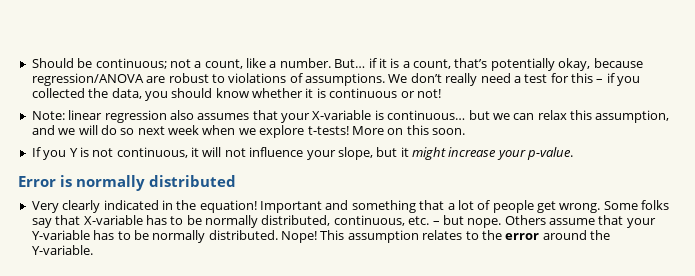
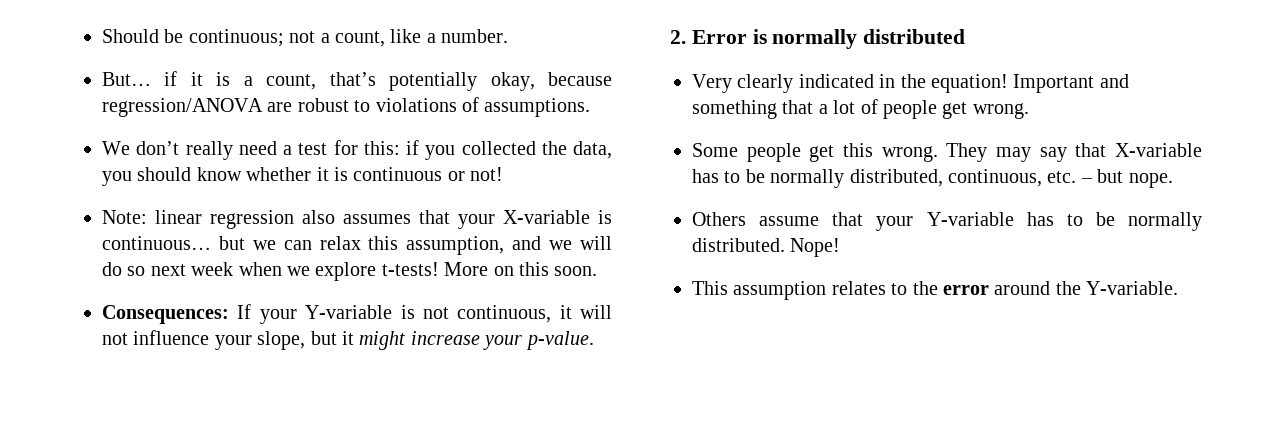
(331, 63) none -> (509, 36) //
(385, 79) none -> (591, 107) //
[571,73,604,83] this – -> [363,141,400,155] this:
[31,147,78,160] If you Y -> [102,304,393,324] Consequences: If your Y-variable
(574, 153) none -> [670,30,686,44] 2.
[603,200,670,210] Some folks -> [692,143,1031,162] // Some people get this wrong. They may
(502, 223) none -> (1173, 180) //
(317, 237) none -> (841, 247) //

